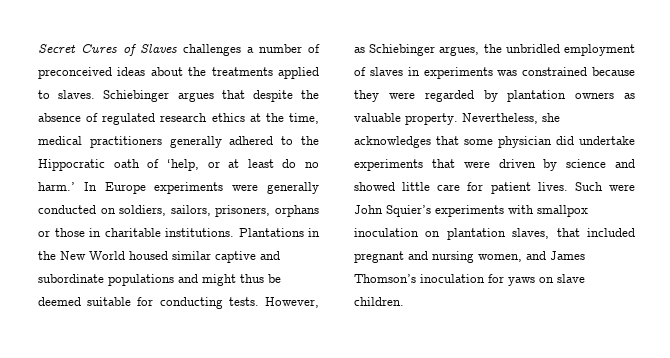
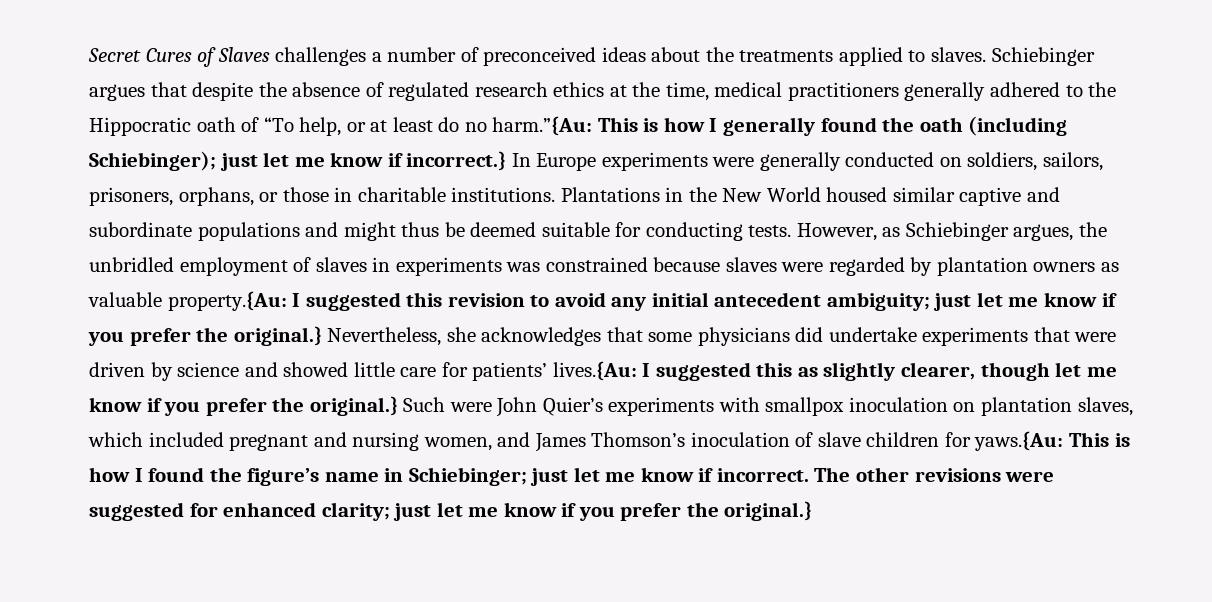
[166,159,199,171] ‘help, -> [263,117,342,136] “To help,
[38,182,75,191] harm.’ -> [492,116,1068,136] [89,151,507,171] harm.”{Au: This is how I generally found the oath (including Schiebinger); just let me know if incorrect.}
[275,205,319,217] orphans -> [178,187,254,206] orphans,
[354,90,379,102] they -> [725,257,777,272] slaves
[405,113,458,125] property. -> [167,291,1117,311] [88,326,322,346] property.{Au: I suggested this revision to avoid any initial antecedent ambiguity; just let me know if you prefer the original.}
[498,136,552,148] physician -> [697,327,790,346] physicians
[490,182,568,194] patient lives. -> [472,361,1117,381] [89,396,398,416] patients’ lives.{Au: I suggested this as slightly clearer, though let me know if you prefer the original.}
[386,205,431,217] Squier’s -> [542,397,603,416] Quier’s
[556,228,580,237] that -> [88,432,143,447] which
[488,274,585,286] [354,297,404,306] for yaws on slave children. -> [795,431,1130,451] [89,467,1055,486] [89,501,813,521] of slave children for yaws.{Au: This is how I found the figure’s name in Schiebinger; just let me know if incorrect. The other revisions were suggested for enhanced clarity; just let me know if you prefer the original.}

